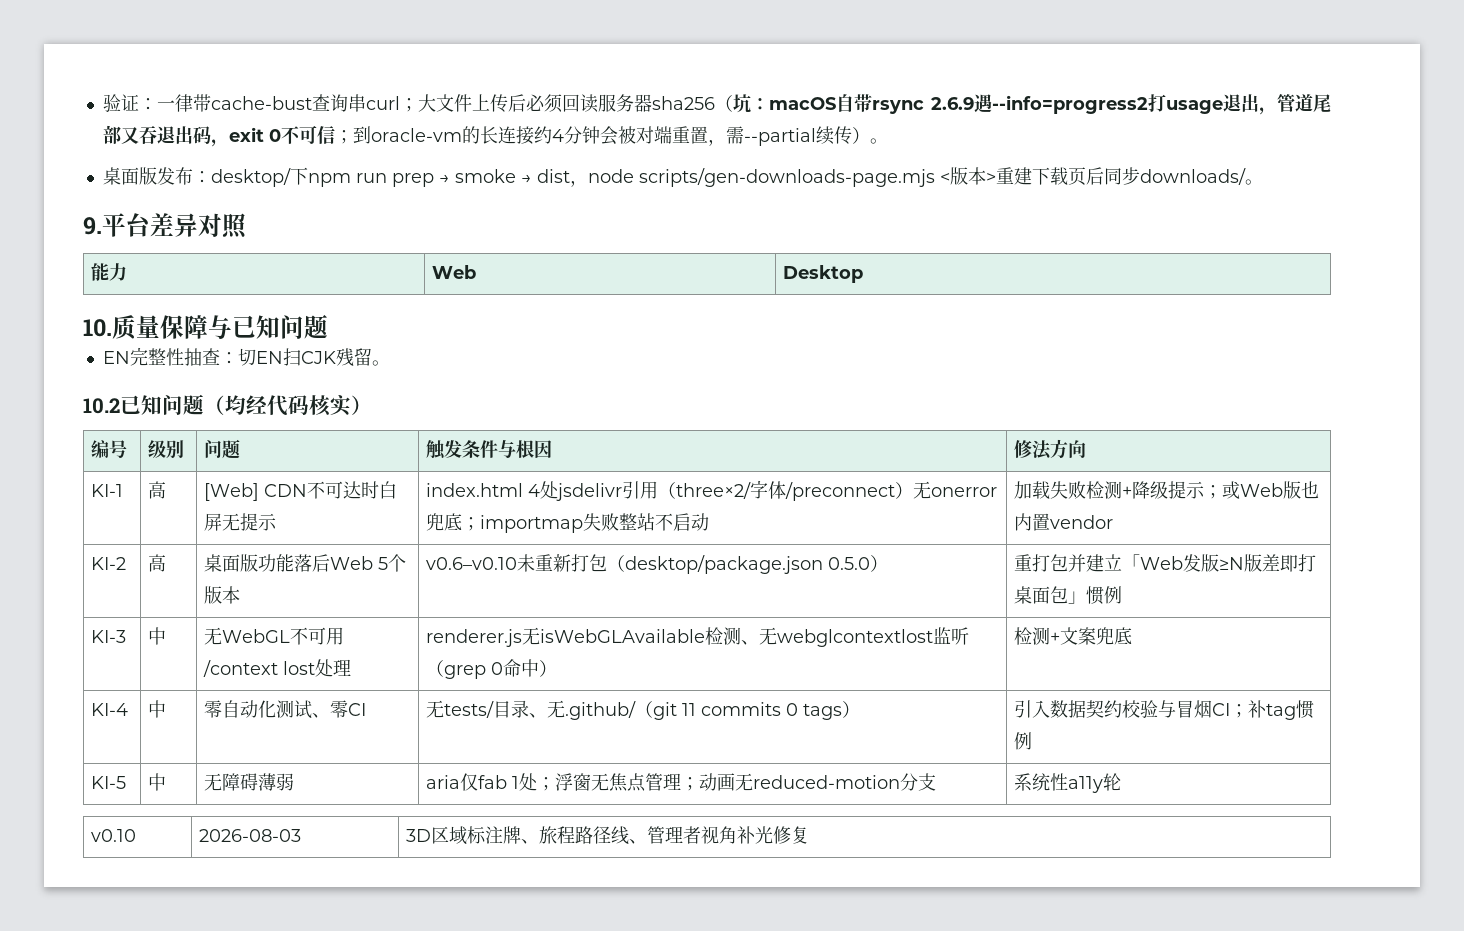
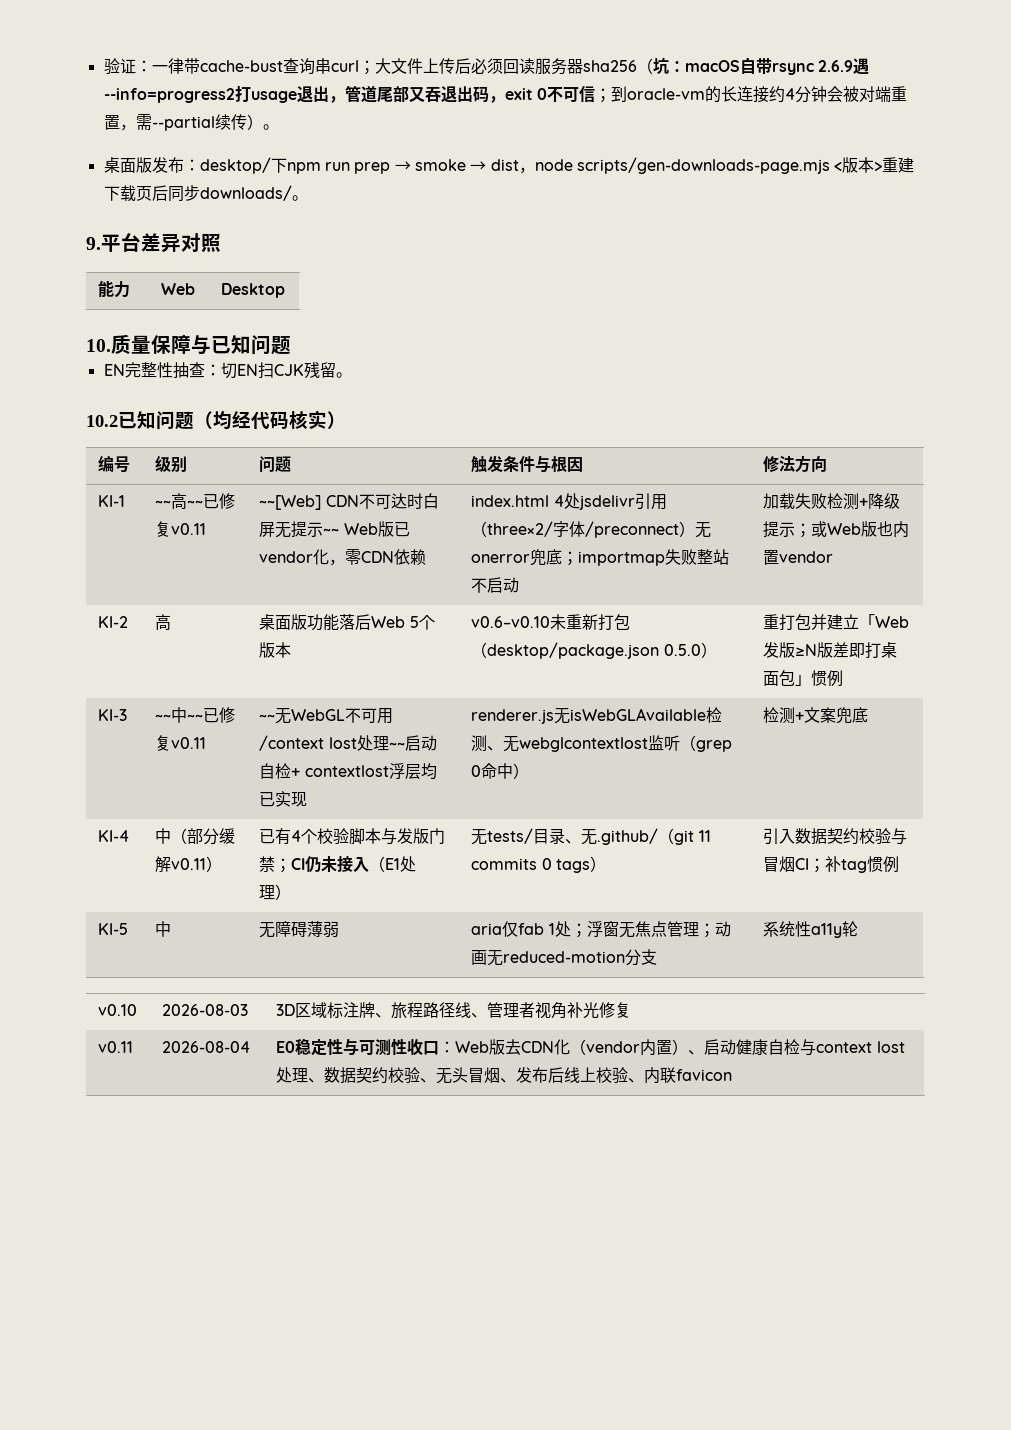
[148,481,167,499] [204,483,260,501] 高 | [Web] -> [155,493,236,510] [155,521,207,537] [259,495,322,510] ~~高~~已修复v0.11 | ~~[Web]
(278, 522) none -> [323,521,410,537] [259,549,427,566] ~~ Web版已vendor化，零CDN依赖
[148,627,167,645] 中 | -> [155,707,236,723] [155,735,207,751] [259,714,276,721] ~~中~~已修复v0.11 | ~~
(352, 667) none -> [388,735,437,751] [259,763,437,780] [259,791,308,807] ~~启动自检+ contextlost浮层均已实现
[204,700,367,719] | 零自动化测试、零CI -> [171,828,236,845] [155,856,223,873] [259,828,446,845] [259,856,417,873] [259,884,292,900] （部分缓解v0.11） | 已有4个校验脚本与发版门禁；CI仍未接入（E1处理）
(810, 835) none -> [98,1041,134,1053] [162,1041,251,1053] [276,1038,905,1056] [276,1067,733,1084] // v0.11 | 2026-08-04 | E0稳定性与可测性收口：Web版去CDN化（vendor内置）、启动健康自检与context lost处理、数据契约校验、无头冒烟、发布后线上校验、内联favicon

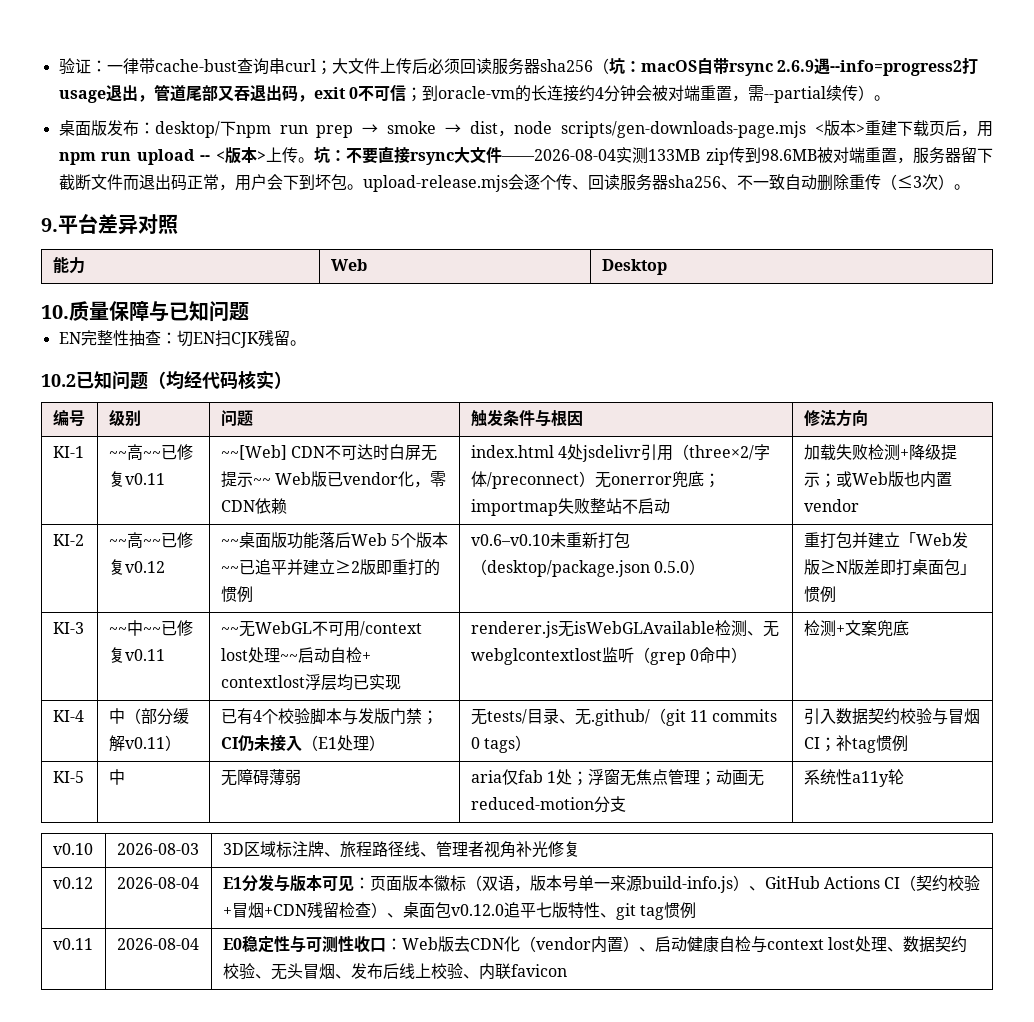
[167,185,292,202] 同步downloads/ -> [961,121,993,137] [58,146,993,165] [58,174,954,192] ，用npm run upload -- <版本>上传。坑：不要直接rsync大文件——2026-08-04实测133MB zip传到98.6MB被对端重置，服务器留下截断文件而退出码正常，用户会下到坏包。upload-release.mjs会逐个传、回读服务器sha256、不一致自动删除重传（≤3次）
[155,614,172,631] 高 | -> [108,532,193,549] [108,559,165,575] [220,539,239,546] ~~高~~已修复v0.12 | ~~
(292, 650) none -> [220,559,440,576] [220,586,253,603] ~~已追平并建立≥2版即重打的惯例
(632, 1010) none -> [52,877,93,889] [116,877,199,889] [222,874,981,893] [222,902,696,920] // v0.12 | 2026-08-04 | E1分发与版本可见：页面版本徽标（双语，版本号单一来源build-info.js）、GitHub Actions CI（契约校验+冒烟+CDN残留检查）、桌面包v0.12.0追平七版特性、git tag惯例

